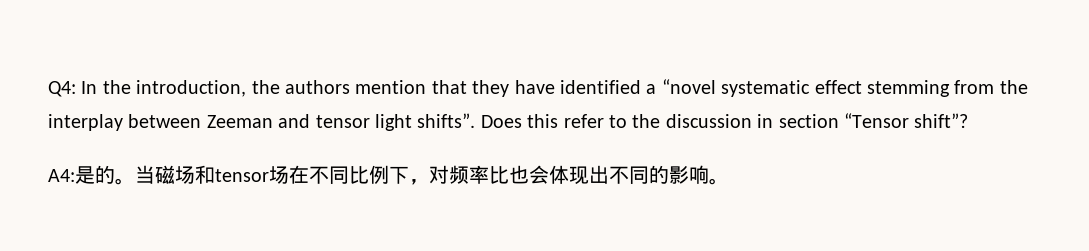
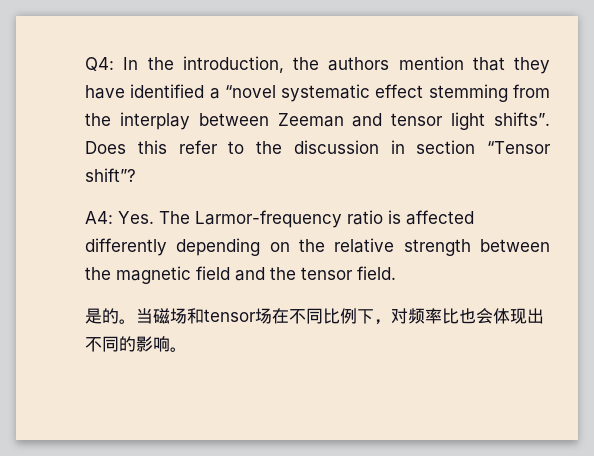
(75, 175) none -> [118,210,474,228] [85,238,550,256] [85,266,396,284] Yes. The Larmor-frequency ratio is affected differently depending on the relative strength between the magnetic field and the tensor field. //

